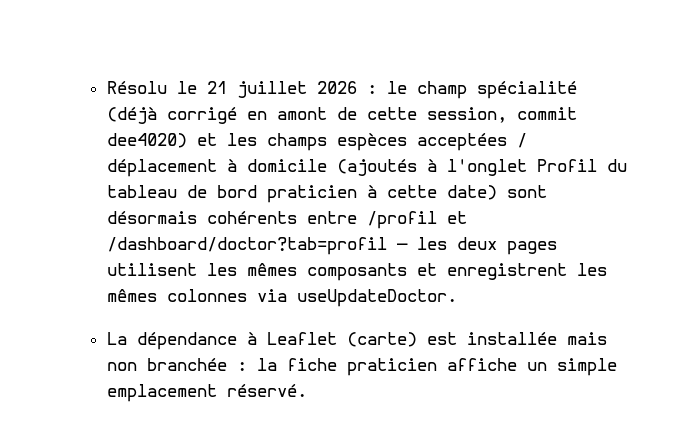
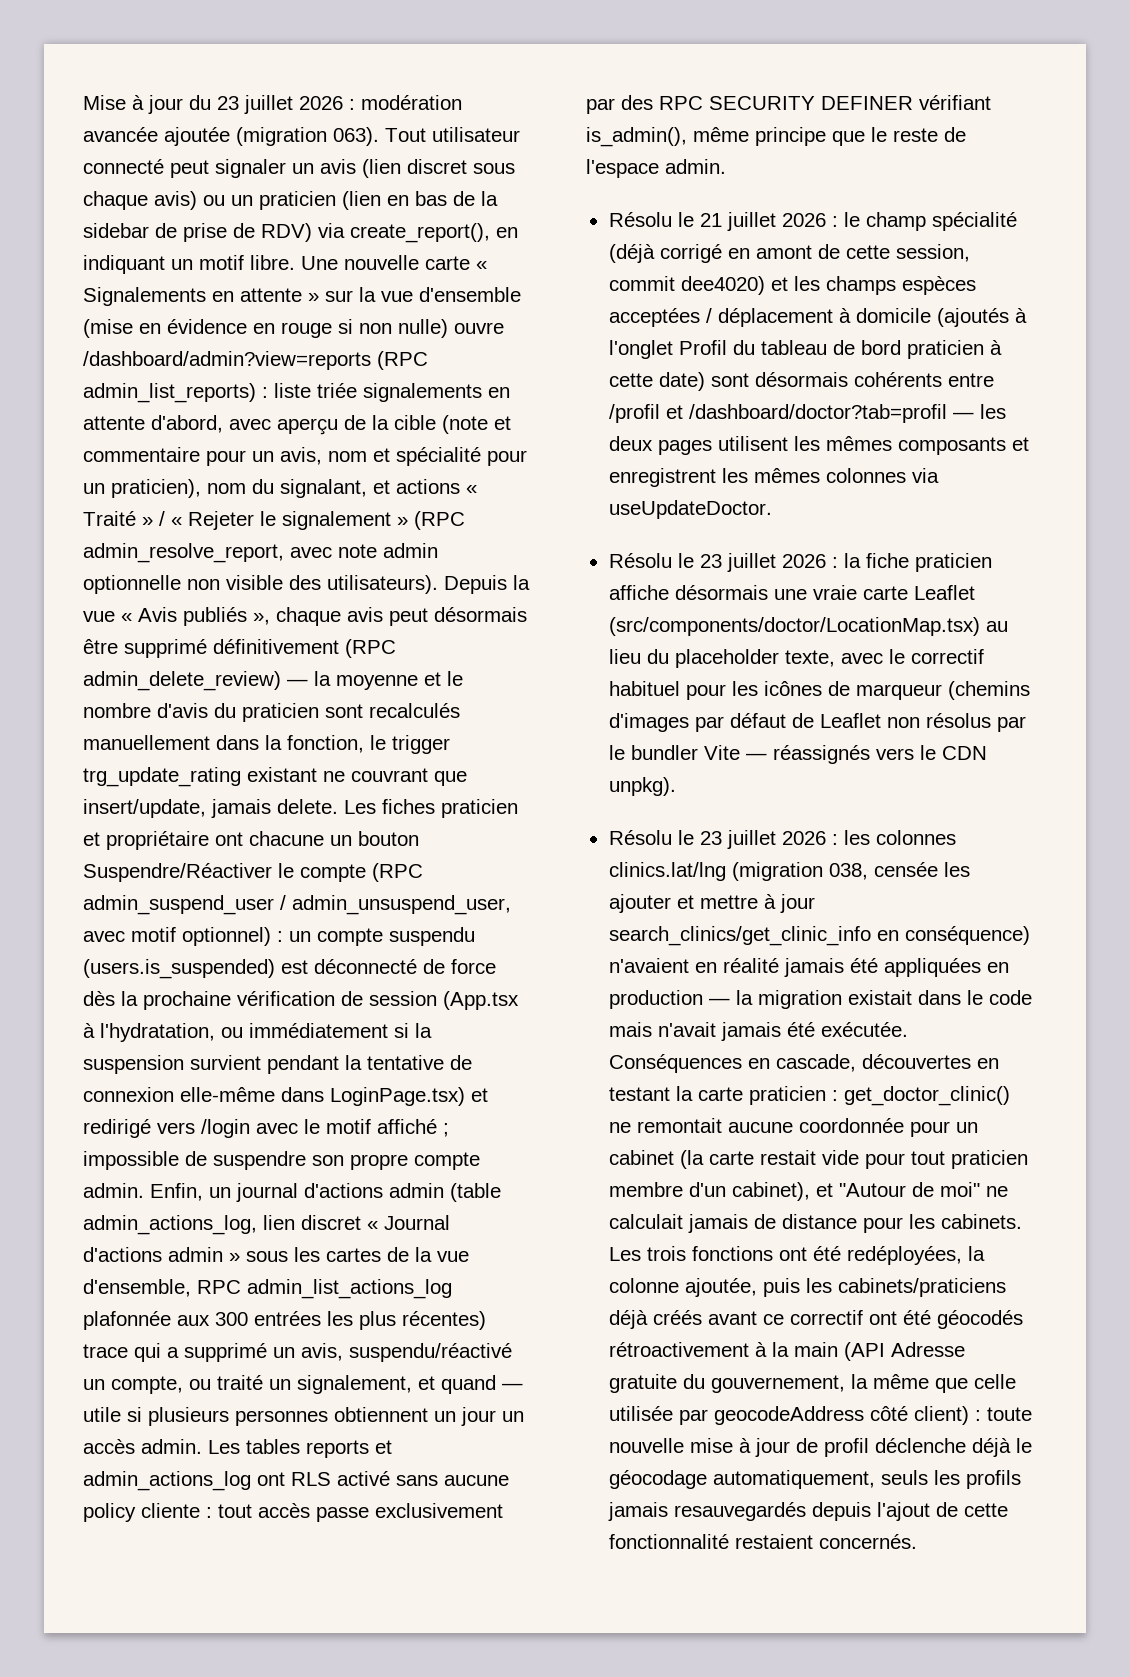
(106, 87) none -> [83,95,462,114] [83,127,520,146] [83,159,515,178] [83,191,498,210] [83,223,518,243] [83,255,487,274] [83,287,521,306] [83,319,504,338] [83,351,428,370] [83,383,510,403] [83,415,511,435] [83,447,527,466] [83,479,477,498] [83,511,465,530] [83,543,438,563] [83,575,530,594] [83,607,527,626] [83,639,396,658] [83,671,463,691] [83,703,460,722] [83,735,450,754] [83,767,467,787] [83,799,518,818] [83,831,419,850] [83,863,423,882] [83,895,511,915] [83,927,475,946] [83,959,496,979] [83,991,519,1010] [83,1023,432,1042] [83,1055,472,1074] [83,1087,488,1106] [83,1119,449,1138] [83,1151,480,1170] [83,1183,501,1202] [83,1215,450,1235] [83,1247,469,1262] [83,1279,452,1299] [83,1311,486,1330] [83,1343,512,1362] [83,1375,523,1394] [83,1407,524,1426] [83,1439,392,1458] [83,1471,509,1491] [83,1503,503,1522] [586,95,991,114] [586,127,966,147] [586,159,726,178] Mise à jour du 23 juillet 2026 : modération avancée ajoutée (migration 063). Tout utilisateur connecté peut signaler un avis (lien discret sous chaque avis) ou un praticien (lien en bas de la sidebar de prise de RDV) via create_report(), en indiquant un motif libre. Une nouvelle carte « Signalements en attente » sur la vue d'ensemble (mise en évidence en rouge si non nulle) ouvre /dashboard/admin?view=reports (RPC admin_list_reports) : liste triée signalements en attente d'abord, avec aperçu de la cible (note et commentaire pour un avis, nom et spécialité pour un praticien), nom du signalant, et actions « Traité » / « Rejeter le signalement » (RPC admin_resolve_report, avec note admin optionnelle non visible des utilisateurs). Depuis la vue « Avis publiés », chaque avis peut désormais être supprimé définitivement (RPC admin_delete_review) — la moyenne et le nombre d'avis du praticien sont recalculés manuellement dans la fonction, le trigger trg_update_rating existant ne couvrant que insert/update, jamais delete. Les fiches praticien et propriétaire ont chacune un bouton Suspendre/Réactiver le compte (RPC admin_suspend_user / admin_unsuspend_user, avec motif optionnel) : un compte suspendu (users.is_suspended) est déconnecté de force dès la prochaine vérification de session (App.tsx à l'hydratation, ou immédiatement si la suspension survient pendant la tentative de connexion elle-même dans LoginPage.tsx) et redirigé vers /login avec le motif affiché ; impossible de suspendre son propre compte admin. Enfin, un journal d'actions admin (table admin_actions_log, lien discret « Journal d'actions admin » sous les cartes de la vue d'ensemble, RPC admin_list_actions_log plafonnée aux 300 entrées les plus récentes) trace qui a supprimé un avis, suspendu/réactivé un compte, ou traité un signalement, et quand — utile si plusieurs personnes obtiennent un jour un accès admin. Les tables reports et admin_actions_log ont RLS activé sans aucune policy cliente : tout accès passe exclusivement par des RPC SECURITY DEFINER vérifiant is_admin(), même principe que le reste de l'espace admin. //
[106,332,607,350] [106,358,227,371] La dépendance à Leaflet (carte) est installée mais non branchée -> [608,553,826,572] Résolu le 23 juillet 2026
[526,358,617,376] [106,384,307,402] un simple emplacement réservé. -> [674,585,975,600] [608,617,1008,636] [608,649,984,668] [608,681,1030,700] [608,713,1026,732] [608,745,987,764] [608,777,676,796] [608,830,956,849] [608,862,970,881] [608,894,815,913] [608,926,1030,946] [608,958,1009,977] [608,990,1032,1009] [608,1022,908,1041] [608,1054,999,1073] [608,1086,1010,1106] [608,1118,978,1137] [608,1150,1028,1169] [608,1182,1008,1201] [608,1214,1022,1233] [608,1246,985,1265] [608,1278,1006,1297] [608,1310,1023,1329] [608,1342,965,1361] [608,1374,1016,1393] [608,1406,1032,1425] [608,1438,1032,1457] [608,1470,1021,1489] [607,1502,1008,1521] [608,1534,917,1549] désormais une vraie carte Leaflet (src/components/doctor/LocationMap.tsx) au lieu du placeholder texte, avec le correctif habituel pour les icônes de marqueur (chemins d'images par défaut de Leaflet non résolus par le bundler Vite — réassignés vers le CDN unpkg). // Résolu le 23 juillet 2026 : les colonnes clinics.lat/lng (migration 038, censée les ajouter et mettre à jour search_clinics/get_clinic_info en conséquence) n'avaient en réalité jamais été appliquées en production — la migration existait dans le code mais n'avait jamais été exécutée. Conséquences en cascade, découvertes en testant la carte praticien : get_doctor_clinic() ne remontait aucune coordonnée pour un cabinet (la carte restait vide pour tout praticien membre d'un cabinet), et "Autour de moi" ne calculait jamais de distance pour les cabinets. Les trois fonctions ont été redéployées, la colonne ajoutée, puis les cabinets/praticiens déjà créés avant ce correctif ont été géocodés rétroactivement à la main (API Adresse gratuite du gouvernement, la même que celle utilisée par geocodeAddress côté client) : toute nouvelle mise à jour de profil déclenche déjà le géocodage automatiquement, seuls les profils jamais resauvegardés depuis l'ajout de cette fonctionnalité restaient concernés.

